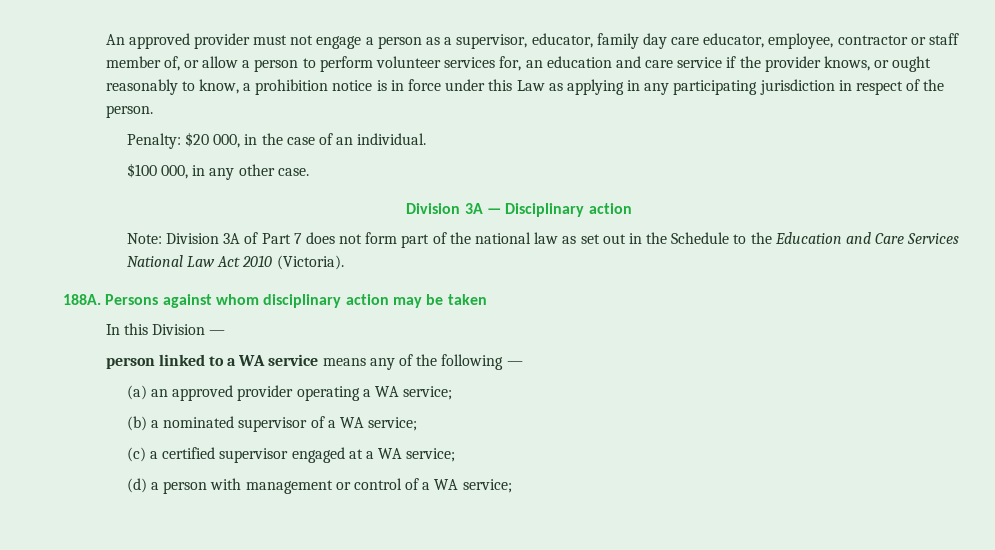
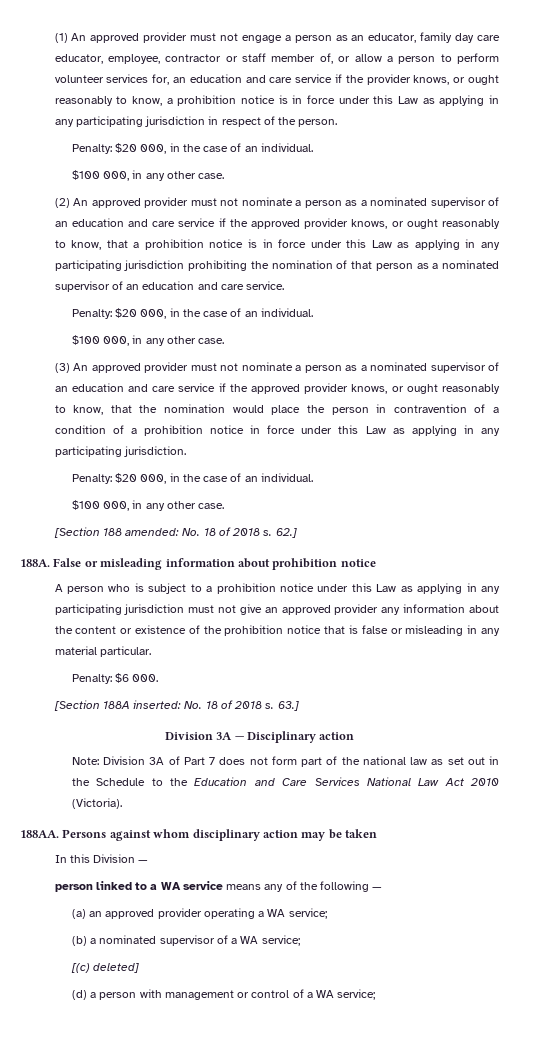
(105, 39) none -> [54,33,68,43] (1)
[444,34,528,49] a supervisor, -> [351,35,365,41] an
(309, 172) none -> [54,197,500,208] [54,218,500,229] [54,239,501,250] [54,260,499,271] [54,281,285,292] [71,308,313,319] [71,335,225,346] [54,362,500,373] [54,383,500,394] [54,404,500,415] [54,425,500,436] [54,446,186,457] [71,473,313,484] [71,500,225,511] [53,527,297,538] [20,558,376,570] [54,583,501,594] [54,604,499,615] [54,625,501,636] [54,646,151,657] [71,673,159,684] [53,700,299,711] // (2) An approved provider must not nominate a person as a nominated supervisor of an education and care service if the approved provider knows, or ought reasonably to know, that a prohibition notice is in force under this Law as applying in any participating jurisdiction prohibiting the nomination of that person as a nominated supervisor of an education and care service. // Penalty: $20 000, in the case of an individual. // $100 000, in any other case. // (3) An approved provider must not nominate a person as a nominated supervisor of an education and care service if the approved provider knows, or ought reasonably to know, that the nomination would place the person in contravention of a condition of a prohibition notice in force under this Law as applying in any participating jurisdiction. // Penalty: $20 000, in the case of an individual. // $100 000, in any other case. // [Section 188 amended: No. 18 of 2018 s. 62.] // 188A. False or misleading information about prohibition notice // A person who is subject to a prohibition notice under this Law as applying in any participating jurisdiction must not give an approved provider any information about the content or existence of the prohibition notice that is false or misleading in any material particular. // Penalty: $6 000. // [Section 188A inserted: No. 18 of 2018 s. 63.]
[63,294,101,305] 188A. -> [20,830,59,838] 188AA.
[126,447,456,463] (c) a certified supervisor engaged at a WA service; -> [70,963,140,973] [(c) deleted]

